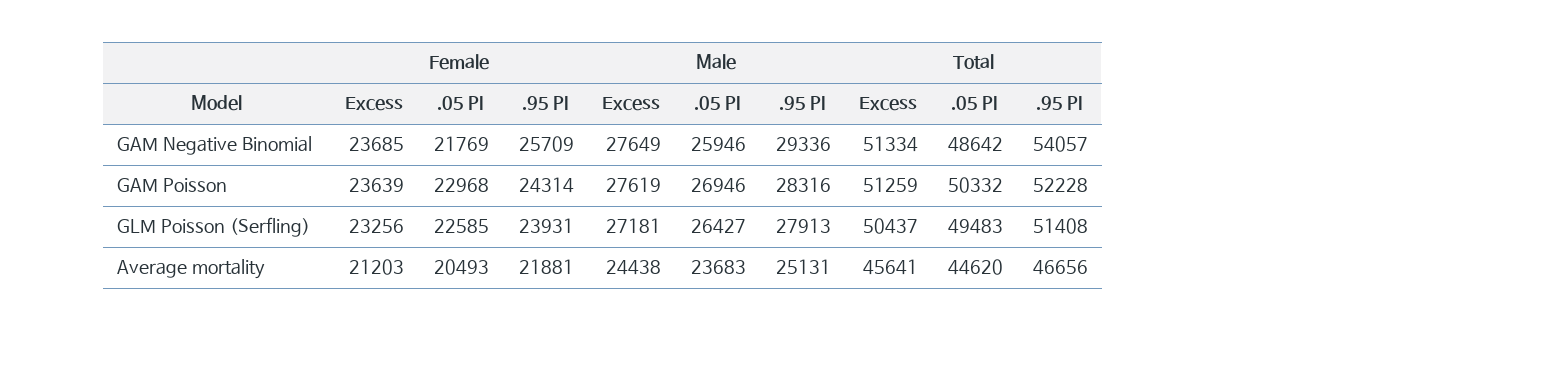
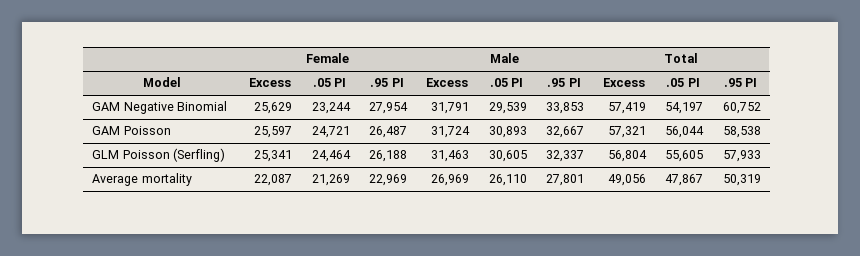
[348,137,404,151] [433,136,489,151] [518,136,574,152] [605,137,661,152] [690,137,746,152] [775,137,831,151] [862,136,918,152] [947,137,1003,152] [1032,136,1088,152] [117,178,228,192] [348,178,404,192] [433,178,489,192] [518,177,574,193] [605,177,661,192] [690,178,746,193] [775,177,831,192] [862,177,918,192] [947,177,1003,193] [1032,178,1088,192] [117,217,310,237] [348,219,404,233] [433,219,489,233] [518,218,574,233] [605,218,661,233] [690,219,746,234] [775,218,831,233] [862,218,918,234] [947,219,1003,234] [1032,218,1088,234] [117,259,266,279] [348,259,404,275] [433,259,489,275] [518,259,574,274] [605,260,661,275] [690,260,746,274] [775,259,831,274] [862,259,918,275] [947,259,1003,275] [1032,260,1088,275] 23685 | 21769 | 25709 | 27649 | 25946 | 29336 | 51334 | 48642 | 54057 // GAM Poisson | 23639 | 22968 | 24314 | 27619 | 26946 | 28316 | 51259 | 50332 | 52228 // GLM Poisson (Serfling) | 23256 | 22585 | 23931 | 27181 | 26427 | 27913 | 50437 | 49483 | 51408 // Average mortality | 21203 | 20493 | 21881 | 24438 | 23683 | 25131 | 45641 | 44620 | 46656 -> [253,102,292,114] [311,102,351,114] [368,102,408,114] [430,102,469,114] [488,102,527,114] [545,102,584,114] [607,102,646,114] [664,102,703,114] [722,102,761,114] [92,126,171,135] [253,126,292,138] [311,126,350,138] [368,126,407,138] [430,126,470,138] [488,126,527,138] [545,126,584,138] [607,126,646,138] [664,126,704,138] [722,126,761,138] [92,148,226,162] [253,150,292,162] [311,150,351,162] [368,150,407,162] [430,150,469,162] [488,150,527,162] [545,150,584,162] [607,150,647,162] [664,150,703,162] [722,150,761,162] [92,173,192,186] [253,174,292,186] [311,174,350,186] [368,174,407,186] [430,174,469,186] [488,174,527,186] [545,174,584,186] [607,174,646,186] [664,174,703,186] [722,174,761,186] 25,629 | 23,244 | 27,954 | 31,791 | 29,539 | 33,853 | 57,419 | 54,197 | 60,752 // GAM Poisson | 25,597 | 24,721 | 26,487 | 31,724 | 30,893 | 32,667 | 57,321 | 56,044 | 58,538 // GLM Poisson (Serfling) | 25,341 | 24,464 | 26,188 | 31,463 | 30,605 | 32,337 | 56,804 | 55,605 | 57,933 // Average mortality | 22,087 | 21,269 | 22,969 | 26,969 | 26,110 | 27,801 | 49,056 | 47,867 | 50,319

